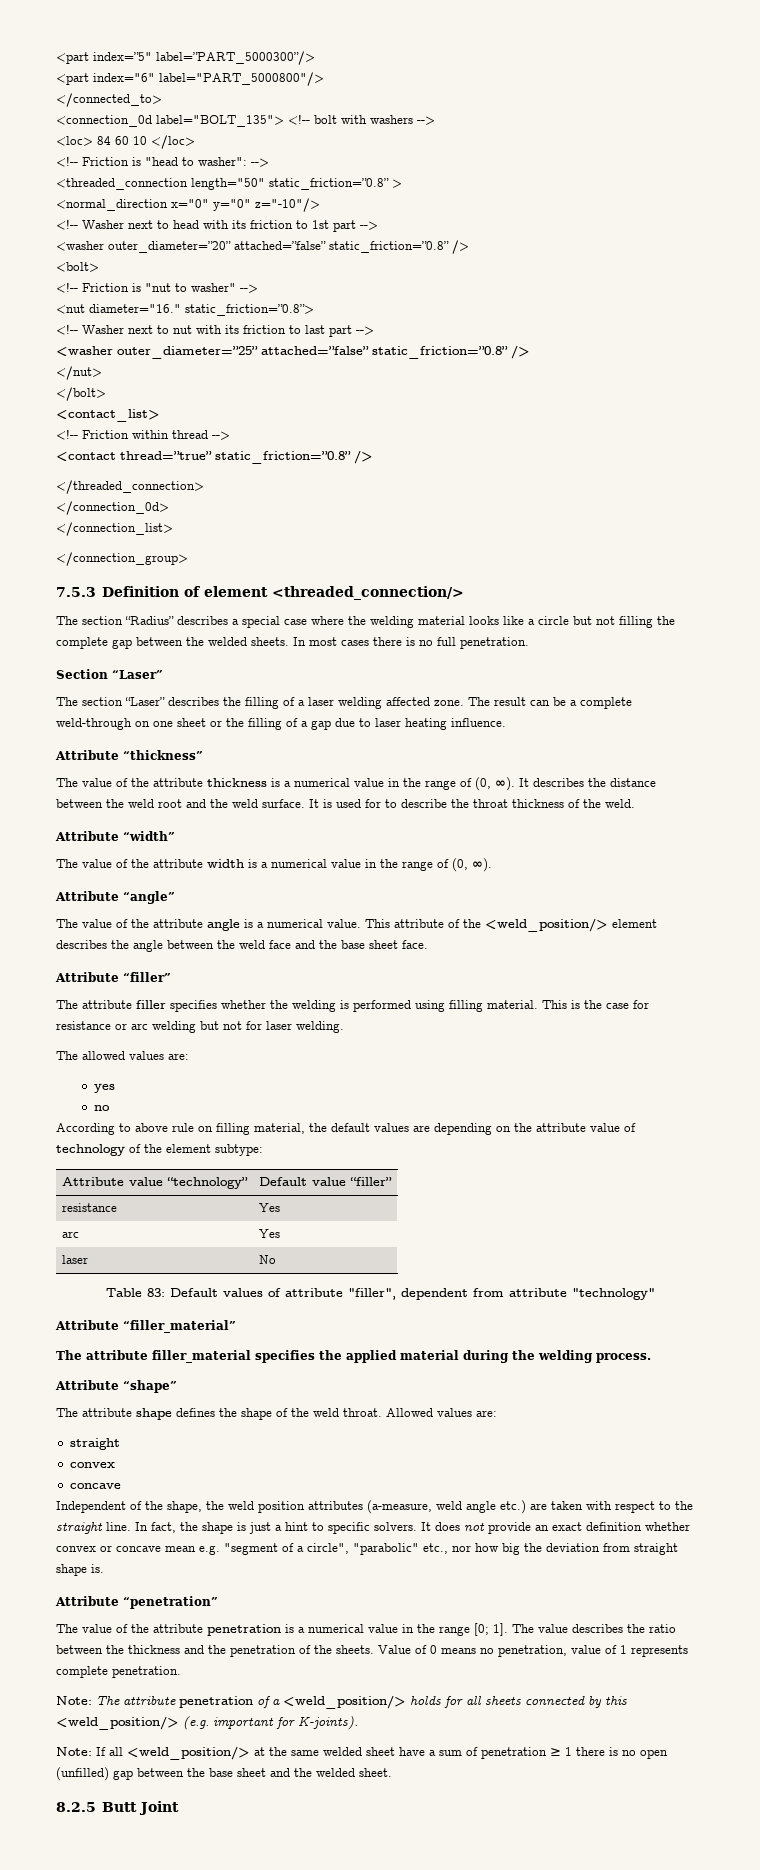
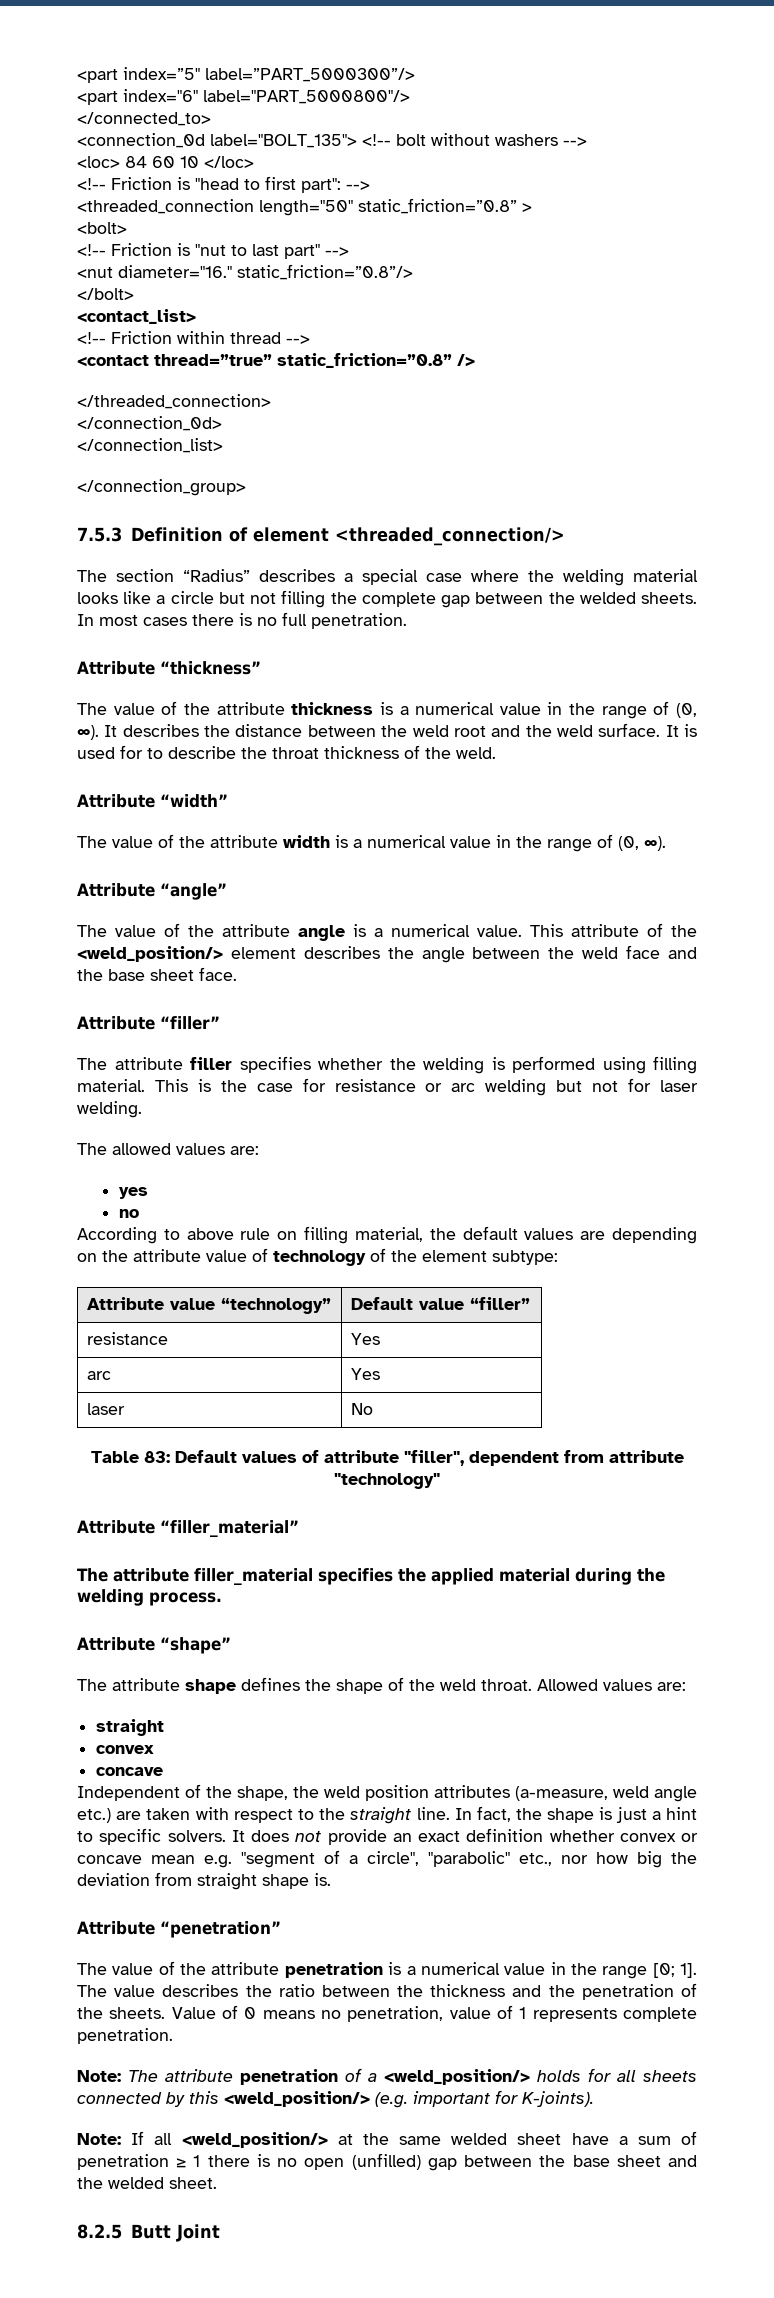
[341,115,367,124] with -> [431,133,490,146] without
[198,157,247,166] washer": -> [265,176,341,193] first part":
[56,198,320,212] [56,219,378,232] [56,240,469,254] // <normal_direction x="0" y="0" z="-10"/> // <!-- Washer next to head with its friction to 1st part --> // <washer outer_diameter=”20” attached=”false” static_friction=”0.8” /> -> (532, 207) none
[191,283,236,292] washer" -> [252,244,320,259] last part"
[185,304,314,316] [56,324,374,337] [56,345,530,359] [56,366,102,380] static_friction=”0.8”> // <!-- Washer next to nut with its friction to last part --> // <washer outer_diameter=”25” attached=”false” static_friction=”0.8” /> // </nut> -> [237,264,413,280] static_friction=”0.8”/>
[56,669,163,679] [56,697,632,709] [56,718,506,730] // Section “Laser” // The section “Laser” describes the filling of a laser welding affected zone. The result can be a complete weld-through on one sheet or the filling of a gap due to laser heating influence. -> (407, 621) none

